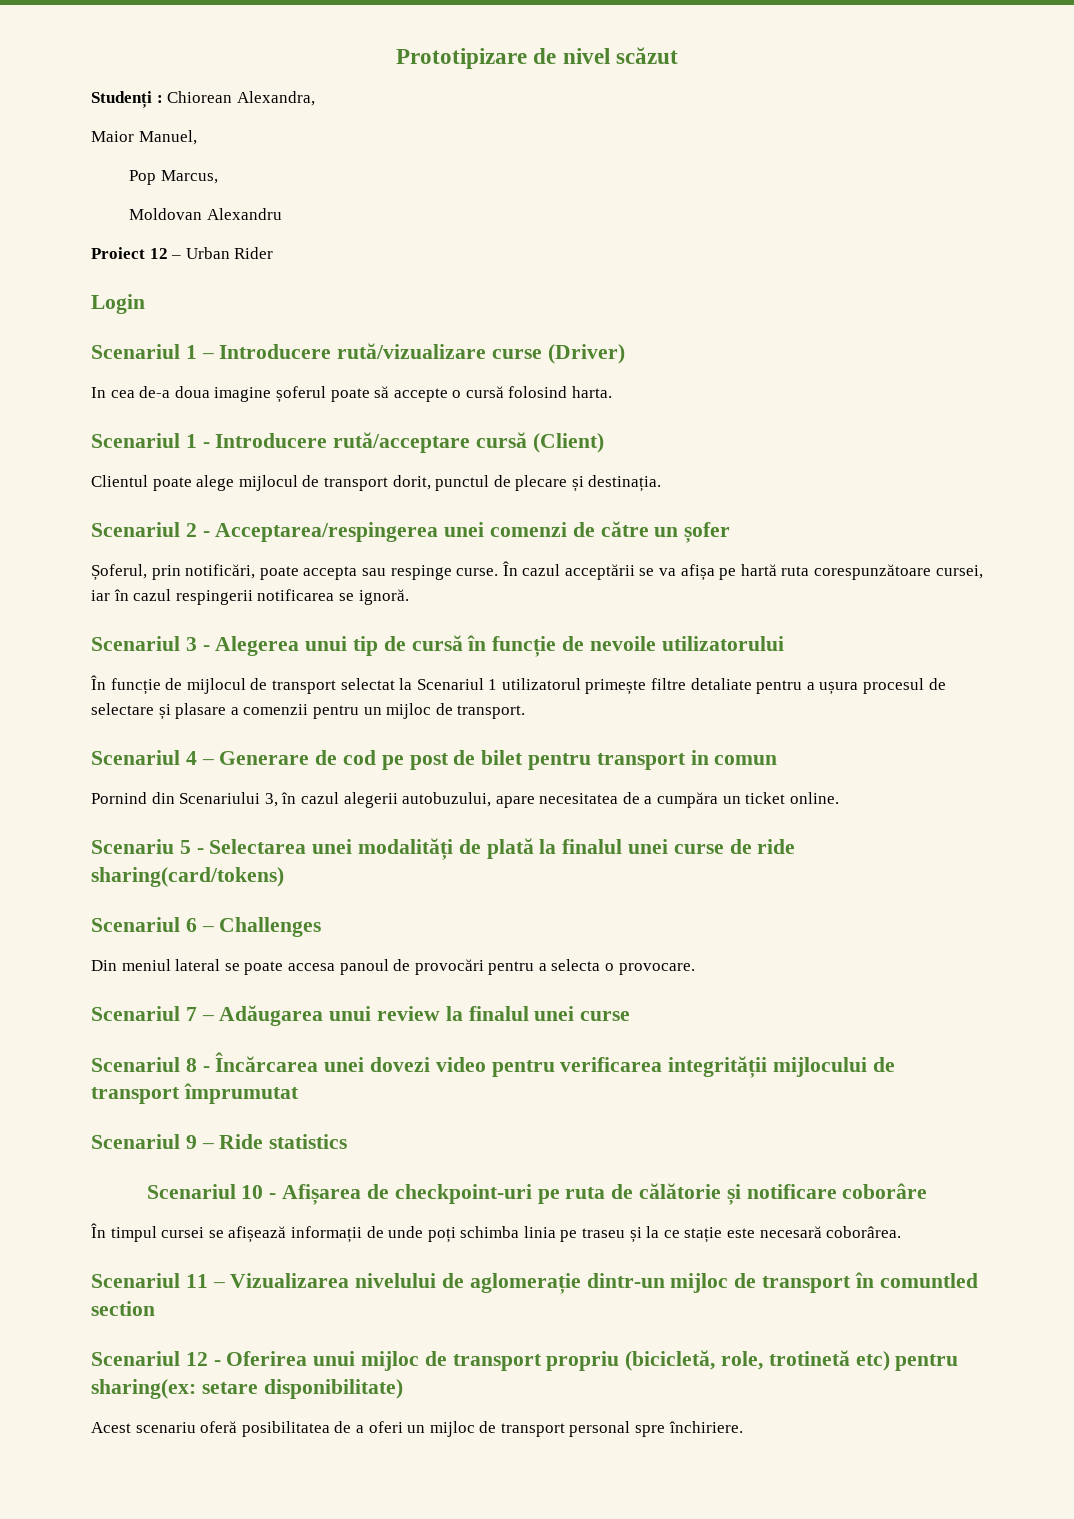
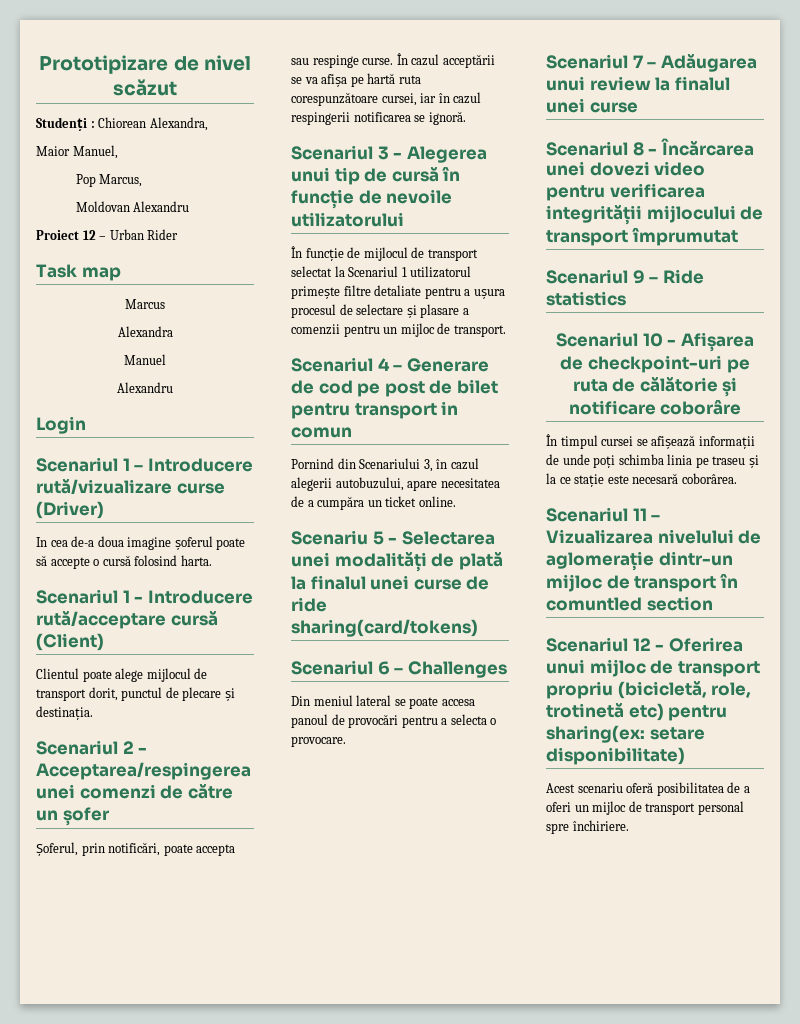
(274, 253) none -> [36,264,121,281] [125,299,165,309] [117,326,173,337] [124,354,166,365] [117,382,173,393] // Task map // Marcus // Alexandra // Manuel // Alexandru

